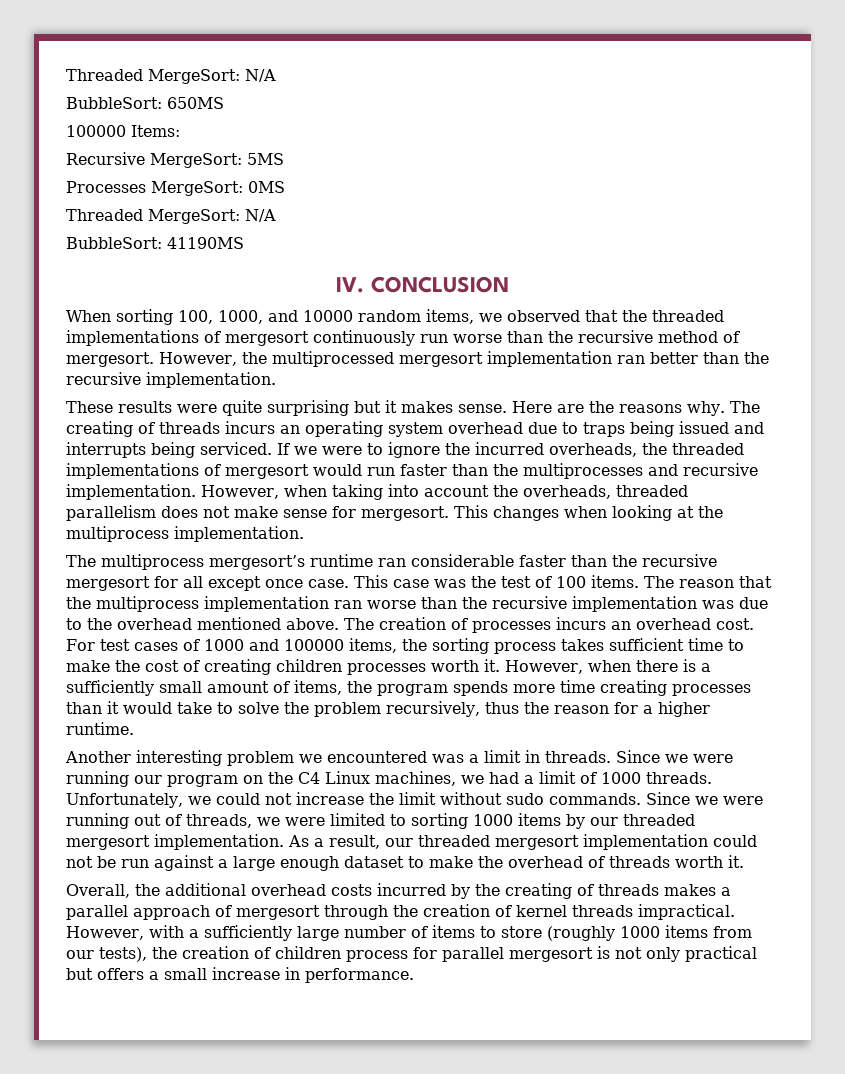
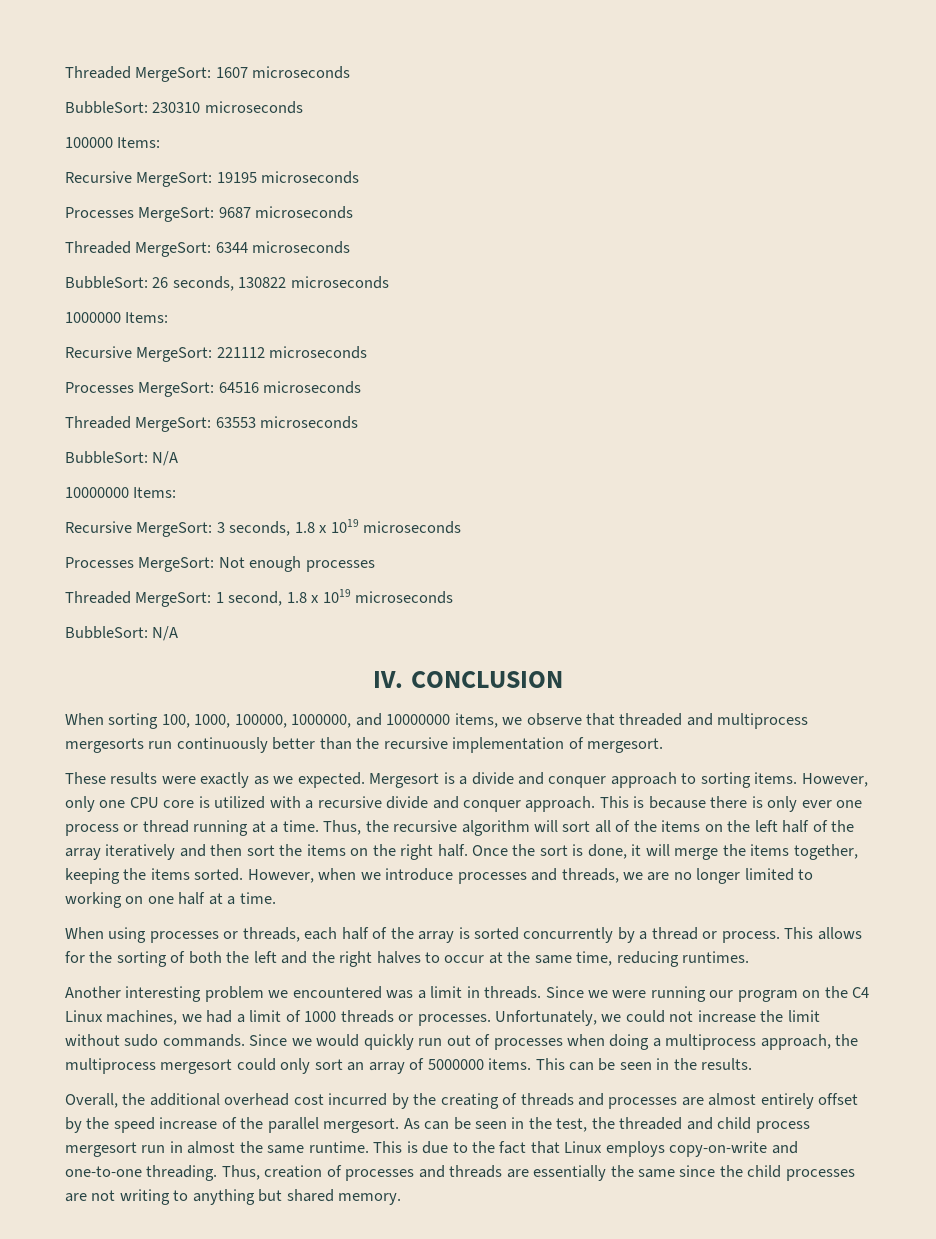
[66,69,276,84] [66,97,224,109] Threaded MergeSort: N/A // BubbleSort: 650MS -> [65,66,351,82] [65,101,303,114] Threaded MergeSort: 1607 microseconds // BubbleSort: 230310 microseconds
[247,153,284,165] [66,181,285,196] [66,209,276,224] [66,237,244,249] 5MS // Processes MergeSort: 0MS // Threaded MergeSort: N/A // BubbleSort: 41190MS -> [216,171,360,184] [65,206,354,222] [65,241,351,257] [65,276,389,291] [65,312,169,323] [65,346,368,362] [65,381,362,397] [65,416,359,432] [65,451,179,466] [65,487,177,498] [65,519,462,537] [65,556,375,572] [65,589,454,607] [65,626,179,641] 19195 microseconds // Processes MergeSort: 9687 microseconds // Threaded MergeSort: 6344 microseconds // BubbleSort: 26 seconds, 130822 microseconds // 1000000 Items: // Recursive MergeSort: 221112 microseconds // Processes MergeSort: 64516 microseconds // Threaded MergeSort: 63553 microseconds // BubbleSort: N/A // 10000000 Items: // Recursive MergeSort: 3 seconds, 1.8 x 1019 microseconds // Processes MergeSort: Not enough processes // Threaded MergeSort: 1 second, 1.8 x 1019 microseconds // BubbleSort: N/A
[268,309,724,324] [66,330,740,346] [66,351,645,367] and 10000 random items, we observed that the threaded implementations of mergesort continuously run worse than the recursive method of mergesort. However, the multiprocessed mergesort implementation ran -> [234,713,809,729] [65,737,268,753] 100000, 1000000, and 10000000 items, we observe that threaded and multiprocess mergesorts run continuously
[146,372,276,388] implementation. -> [452,737,664,753] implementation of mergesort.
[222,400,760,416] [66,421,764,437] [66,442,744,458] [66,463,758,479] [66,484,688,500] [66,505,723,521] [66,526,304,542] [66,554,717,570] [66,575,772,591] [66,596,768,612] [66,617,754,633] [66,638,744,654] [66,659,711,675] [66,680,751,696] [66,701,710,717] [66,722,134,735] quite surprising but it makes sense. Here are the reasons why. The creating of threads incurs an operating system overhead due to traps being issued and interrupts being serviced. If we were to ignore the incurred overheads, the threaded implementations of mergesort would run faster than the multiprocesses and recursive implementation. However, when taking into account the overheads, threaded parallelism does not make sense for mergesort. This changes when looking at the multiprocess implementation. // The multiprocess mergesort’s runtime ran considerable faster than the recursive mergesort for all except once case. This case was the test of 100 items. The reason that the multiprocess implementation ran worse than the recursive implementation was due to the overhead mentioned above. The creation of processes incurs an overhead cost. For test cases of 1000 and 100000 items, the sorting process takes sufficient time to make the cost of creating children processes worth it. However, when there is a sufficiently small amount of items, the program spends more time creating processes than it would take to solve the problem recursively, thus the reason for a higher runtime. -> [200,772,868,788] [65,796,863,812] [65,820,855,836] [65,844,858,860] [65,868,814,884] [65,892,276,908] [65,927,862,943] [65,951,750,967] exactly as we expected. Mergesort is a divide and conquer approach to sorting items. However, only one CPU core is utilized with a recursive divide and conquer approach. This is because there is only ever one process or thread running at a time. Thus, the recursive algorithm will sort all of the items on the left half of the array iteratively and then sort the items on the right half. Once the sort is done, it will merge the items together, keeping the items sorted. However, when we introduce processes and threads, we are no longer limited to working on one half at a time. // When using processes or threads, each half of the array is sorted concurrently by a thread or process. This allows for the sorting of both the left and the right halves to occur at the same time, reducing runtimes.
[646,772,712,784] threads. -> [340,1010,491,1026] threads or processes.
[722,796,763,805] [66,813,695,829] [66,834,757,850] [66,855,744,871] were running out of threads, we were limited to sorting 1000 items by our threaded mergesort implementation. As a result, our threaded mergesort implementation could not be run against a large enough dataset to make the overhead of threads worth it. -> [316,1034,859,1050] [65,1058,753,1074] would quickly run out of processes when doing a multiprocess approach, the multiprocess mergesort could only sort an array of 5000000 items. This can be seen in the results.
[331,884,372,896] costs -> [293,1094,324,1105] cost
[664,884,731,896] [66,904,735,920] [66,925,752,941] [66,946,757,962] [66,967,414,983] makes a parallel approach of mergesort through the creation of kernel threads impractical. However, with a sufficiently large number of items to store (roughly 1000 items from our tests), the creation of children process for parallel mergesort is not only practical but offers a small increase in performance. -> [578,1093,859,1109] [65,1117,810,1133] [65,1141,798,1157] [65,1165,855,1181] [65,1189,402,1205] and processes are almost entirely offset by the speed increase of the parallel mergesort. As can be seen in the test, the threaded and child process mergesort run in almost the same runtime. This is due to the fact that Linux employs copy-on-write and one-to-one threading. Thus, creation of processes and threads are essentially the same since the child processes are not writing to anything but shared memory.

